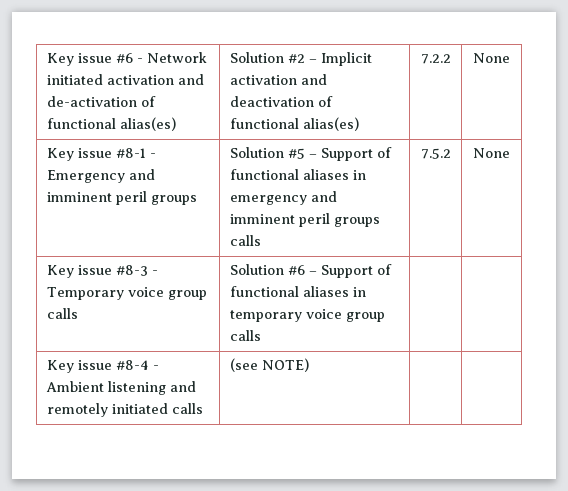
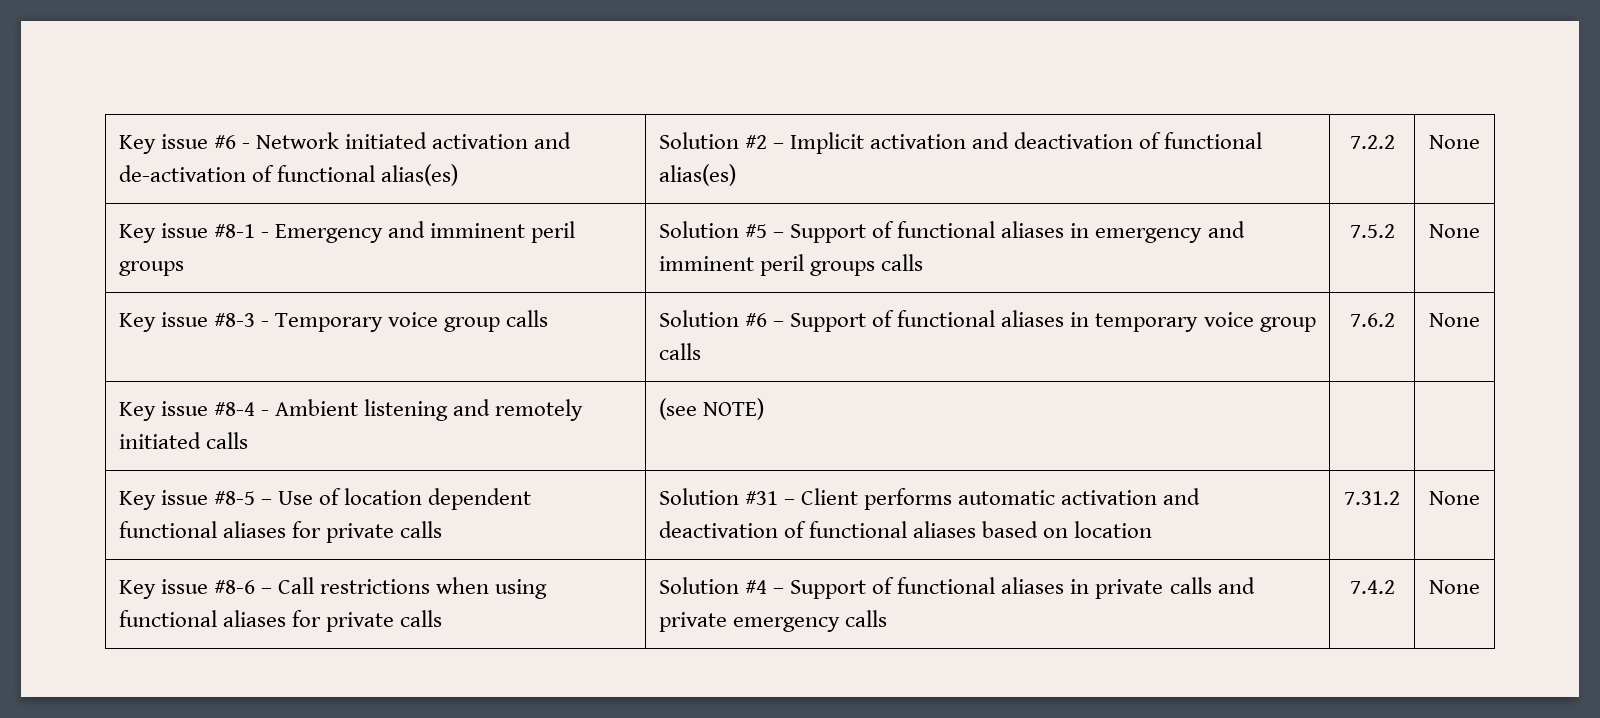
(261, 335) | -> [1349,313,1395,327] [1429,313,1480,327] 7.6.2 | None
(309, 365) none -> [118,488,532,510] [118,521,443,543] [658,488,1201,510] [658,521,1153,538] [1344,491,1400,505] [1429,491,1480,505] [118,577,548,599] [118,610,443,632] [658,577,1255,599] [658,610,887,632] [1349,580,1395,594] [1429,580,1480,594] // Key issue #8-5 – Use of location dependent functional aliases for private calls | Solution #31 – Client performs automatic activation and deactivation of functional aliases based on location | 7.31.2 | None // Key issue #8-6 – Call restrictions when using functional aliases for private calls | Solution #4 – Support of functional aliases in private calls and private emergency calls | 7.4.2 | None

